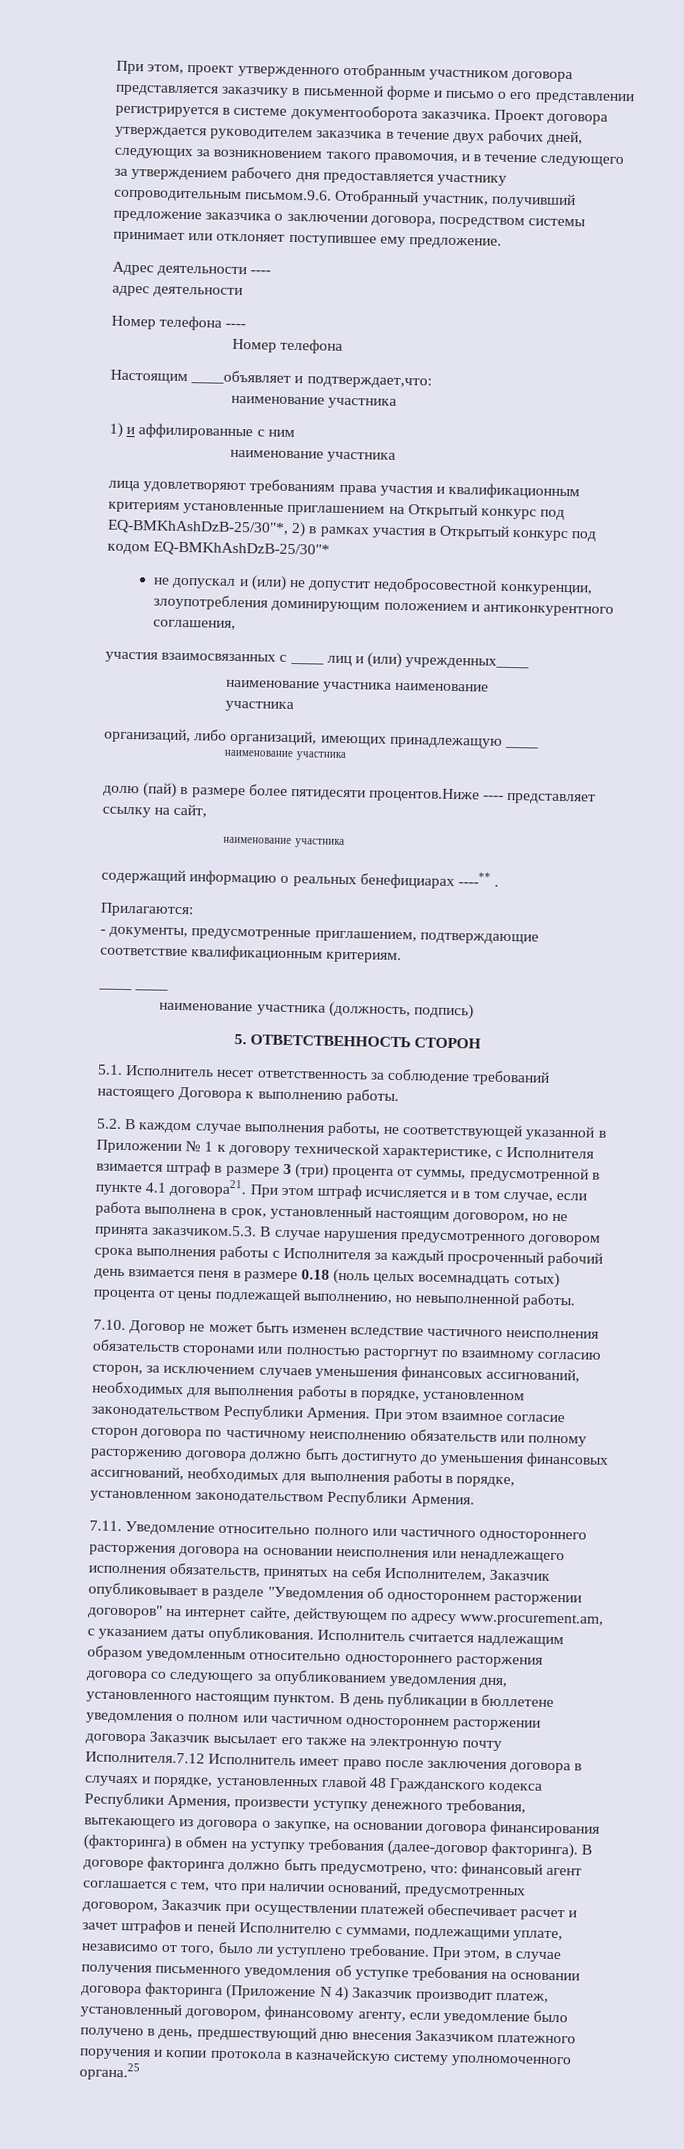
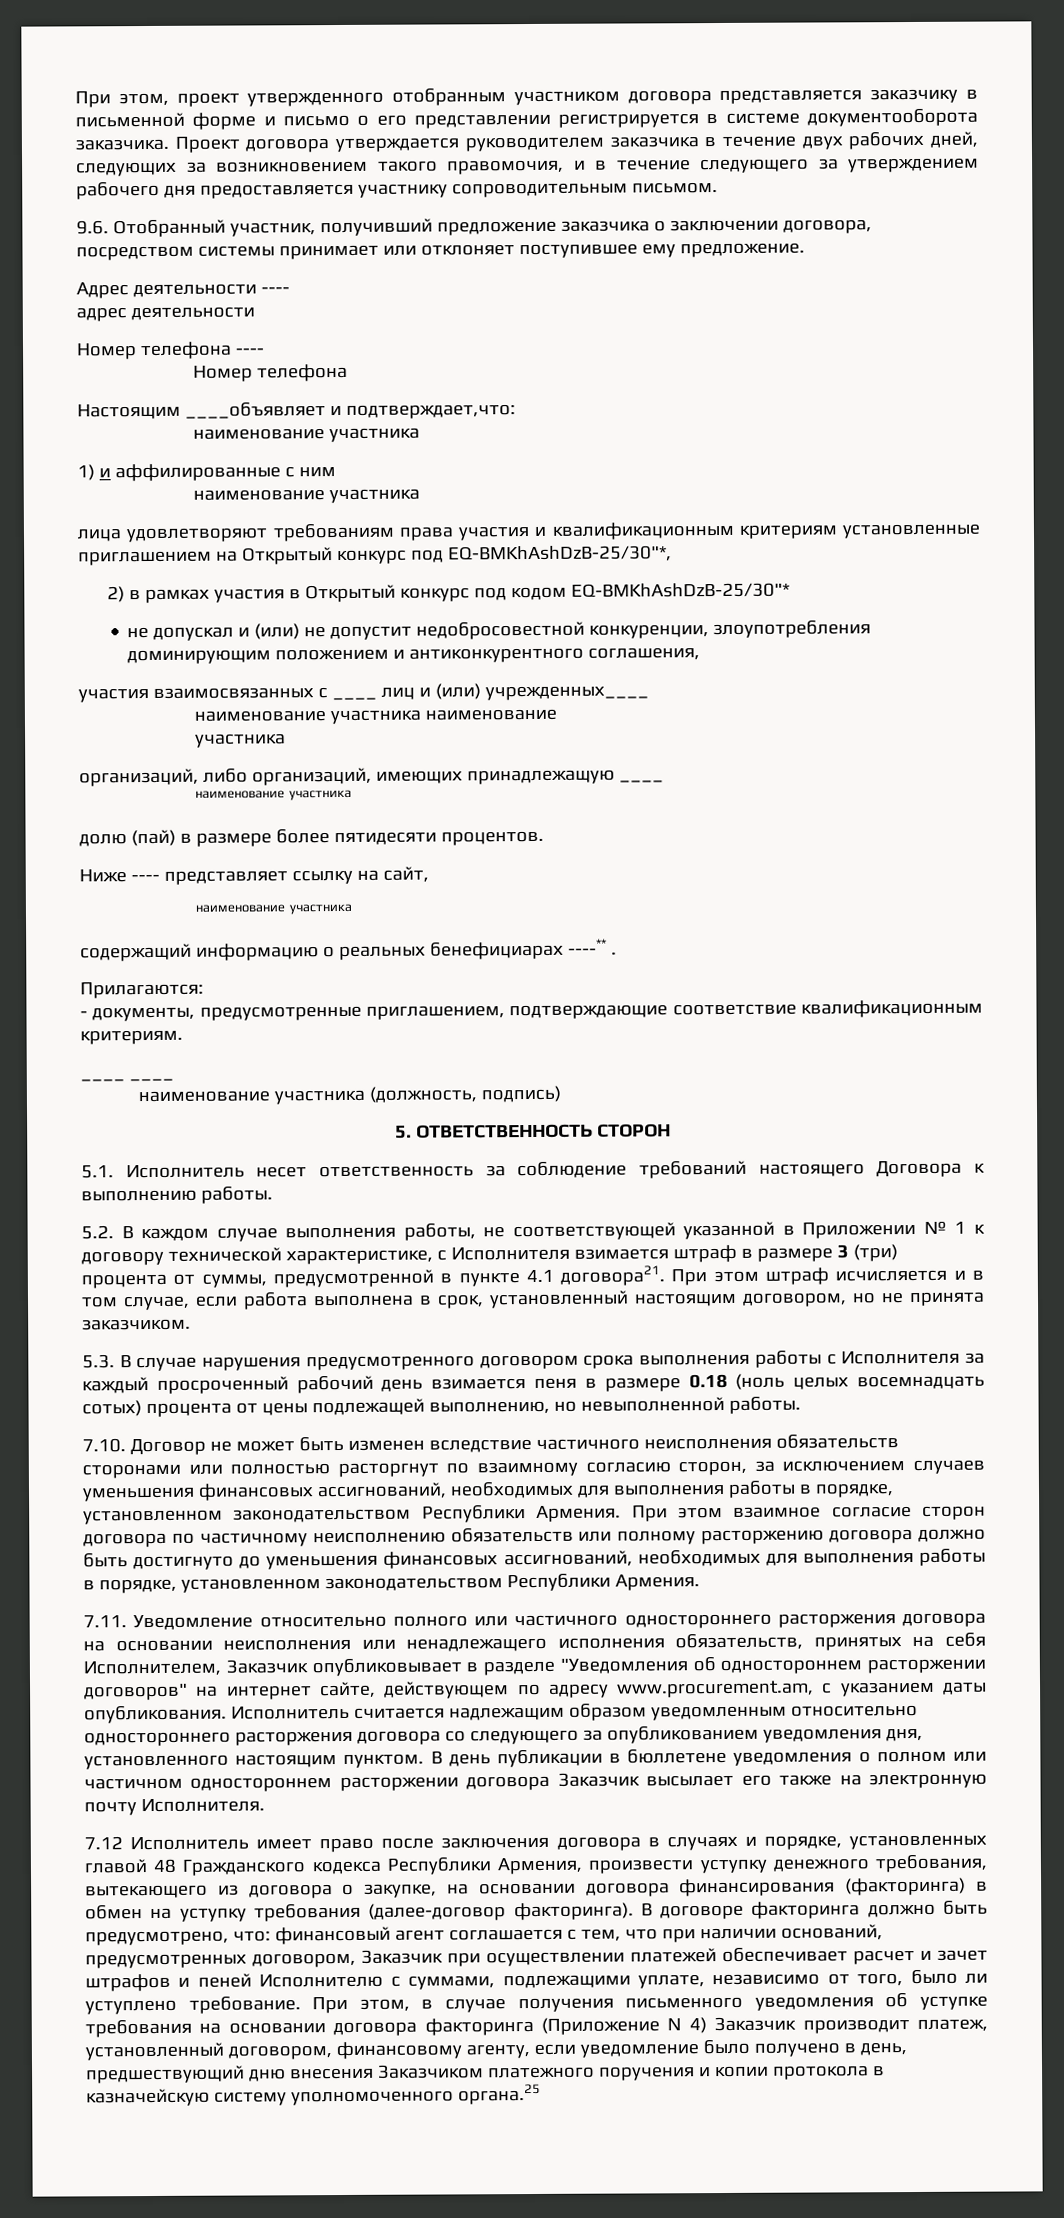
[245,189,333,201] письмом.9.6. -> [631,182,718,194] [76,220,109,235] письмом. // 9.6.
(289, 527) none -> (672, 554) //
[369,787,481,803] процентов.Ниже -> [440,830,544,846] [79,869,127,883] процентов. // Ниже
[152,1224,258,1237] заказчиком.5.3. -> [82,1318,191,1331] [82,1354,115,1369] заказчиком. // 5.3.
[85,1751,205,1764] Исполнителя.7.12 -> [140,1798,265,1813] [84,1836,123,1850] Исполнителя. // 7.12

